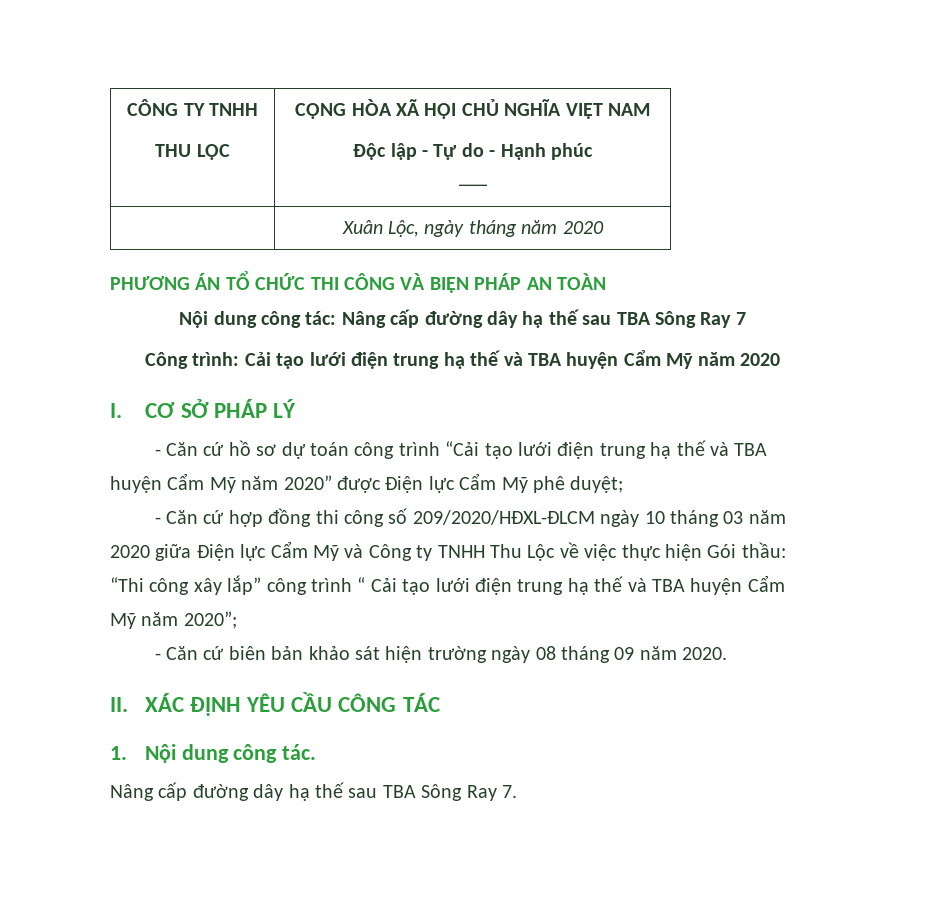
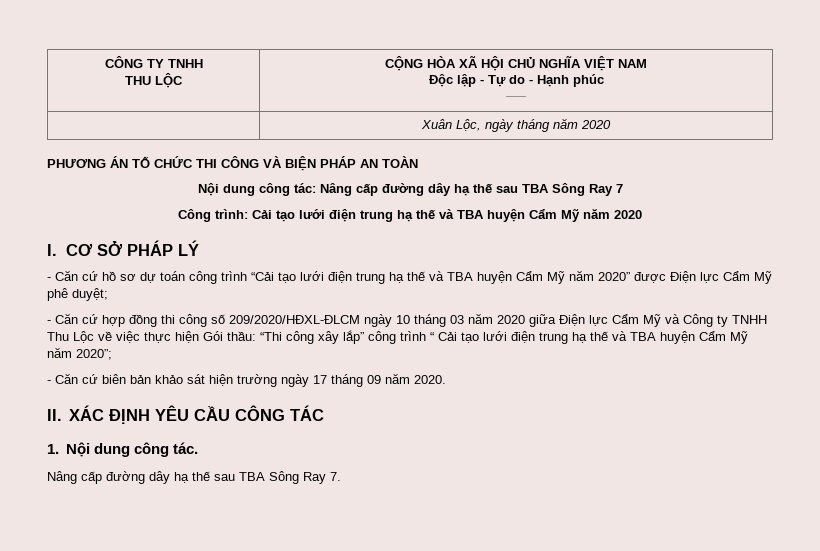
[535,646,556,660] 08 -> [313,375,327,384] 17

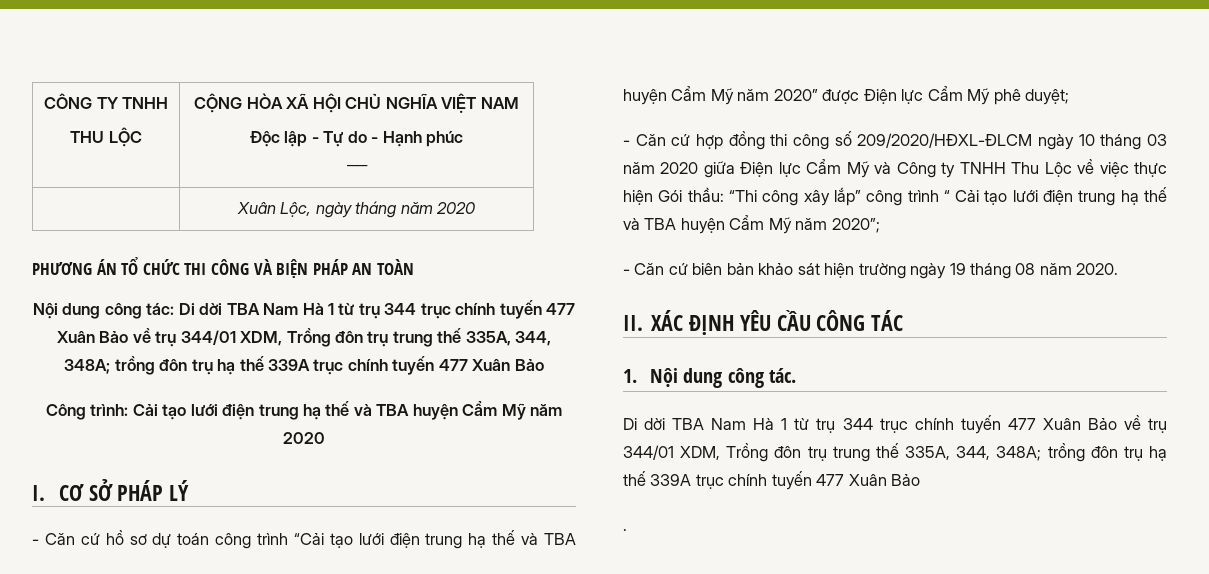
[319,183,623,196] Nâng cấp đường dây hạ thế sau TBA Sông Ray 7 -> [178,300,576,319] [56,328,552,347] [64,356,544,375] Di dời TBA Nam Hà 1 từ trụ 344 trục chính tuyến 477 Xuân Bảo về trụ 344/01 XDM, Trồng đôn trụ trung thế 335A, 344, 348A; trồng đôn trụ hạ thế 339A trục chính tuyến 477 Xuân Bảo
[313,374,381,387] 17 tháng 09 -> [949,263,1036,279] 19 tháng 08
[47,471,341,484] Nâng cấp đường dây hạ thế sau TBA Sông Ray 7. -> [623,415,1167,434] [623,443,1167,462] [623,471,921,490] [623,529,627,531] Di dời TBA Nam Hà 1 từ trụ 344 trục chính tuyến 477 Xuân Bảo về trụ 344/01 XDM, Trồng đôn trụ trung thế 335A, 344, 348A; trồng đôn trụ hạ thế 339A trục chính tuyến 477 Xuân Bảo // .

